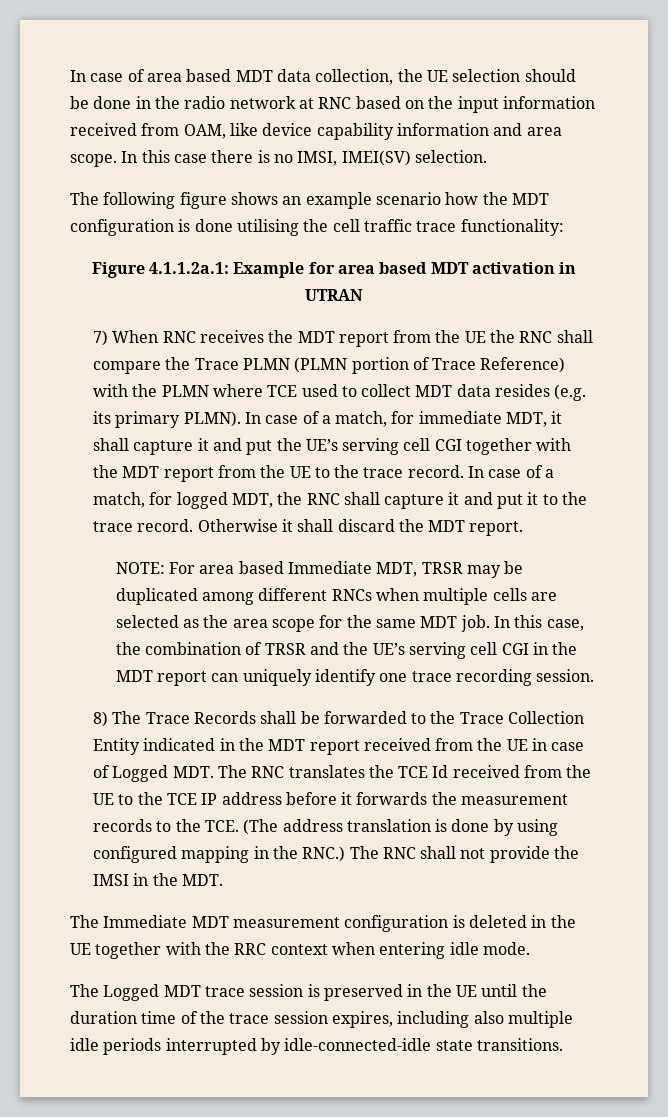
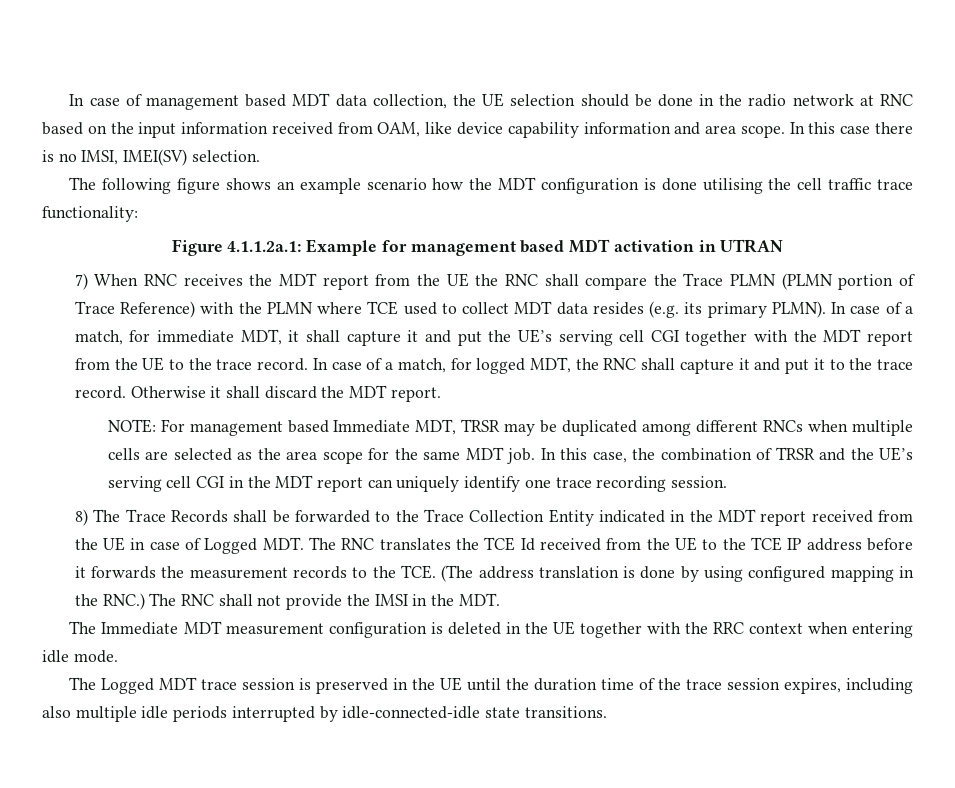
[70,69,182,82] In case of area -> [69,94,240,110] In case of management
[337,265,375,274] area -> [410,241,516,256] management
[199,565,235,574] area -> [189,421,283,436] management

